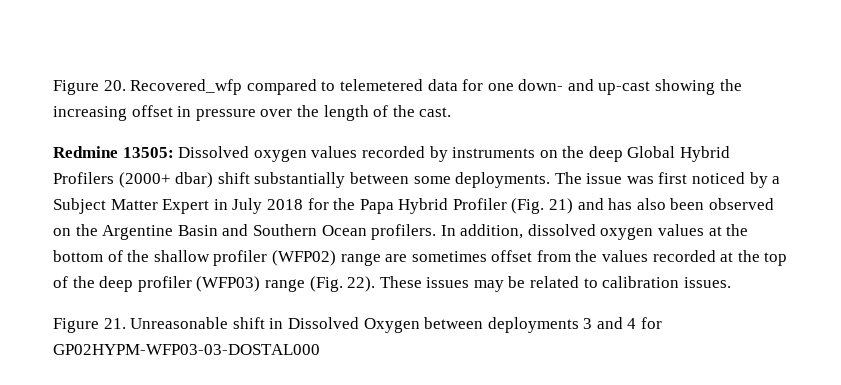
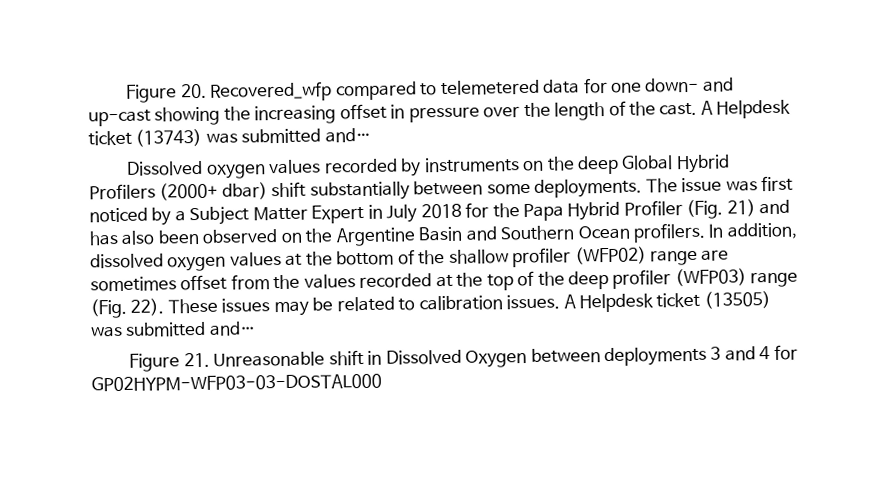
[53,146,174,158] // Redmine 13505: -> [700,99,792,119] [88,127,371,147] A Helpdesk ticket (13743) was submitted and… //
(731, 282) none -> [563,291,771,313] [91,321,256,338] A Helpdesk ticket (13505) was submitted and…

